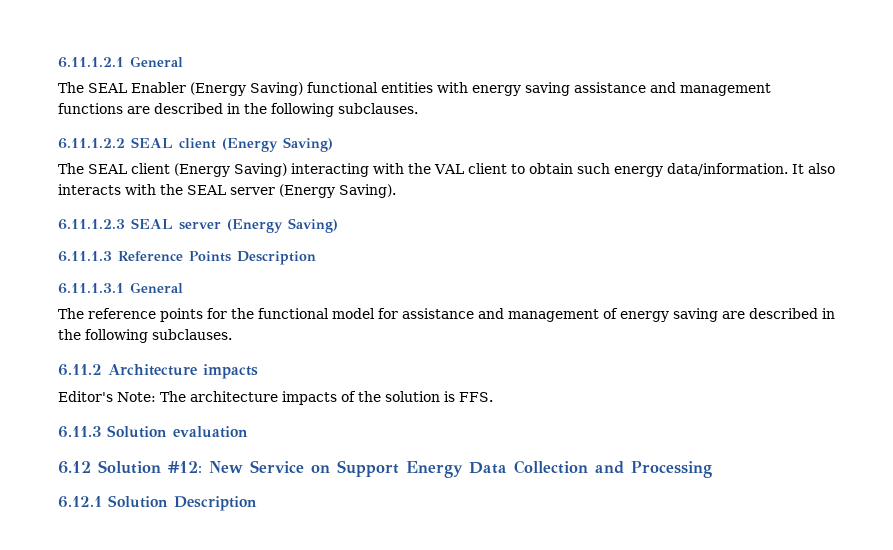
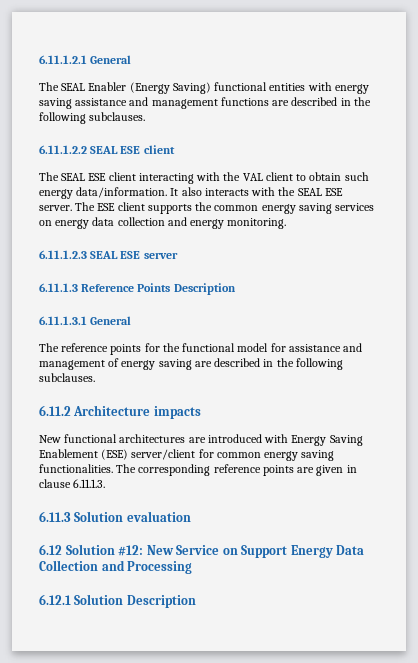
[179,137,333,152] [58,163,287,177] client (Energy Saving) // The SEAL client (Energy Saving) -> [120,145,175,154] [39,172,136,181] ESE client // The SEAL ESE client
[230,184,396,198] server (Energy Saving). -> [324,188,343,196] [39,202,375,214] [39,217,287,229] ESE server. The ESE client supports the common energy saving services on energy data collection and energy monitoring.
[179,218,338,233] server (Energy Saving) -> [120,251,178,259] ESE server
[58,391,493,405] Editor's Note: The architecture impacts of the solution is FFS. -> [39,434,363,446] [39,449,335,461] [39,464,357,476] [39,479,106,488] New functional architectures are introduced with Energy Saving Enablement (ESE) server/client for common energy saving functionalities. The corresponding reference points are given in clause 6.11.1.3.

